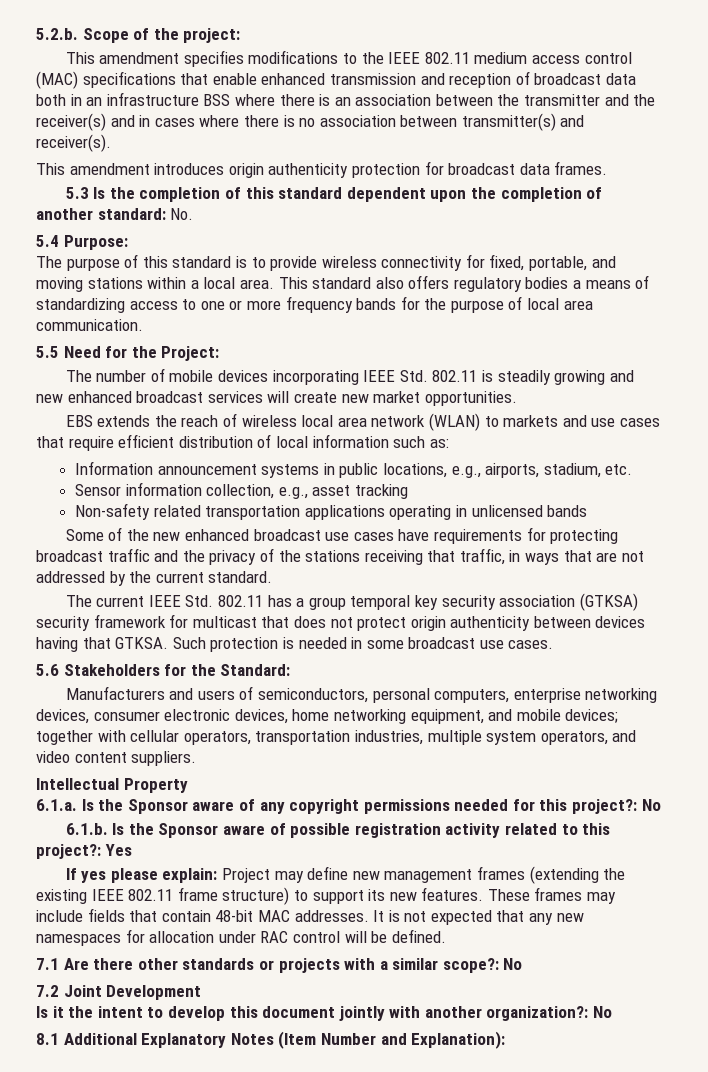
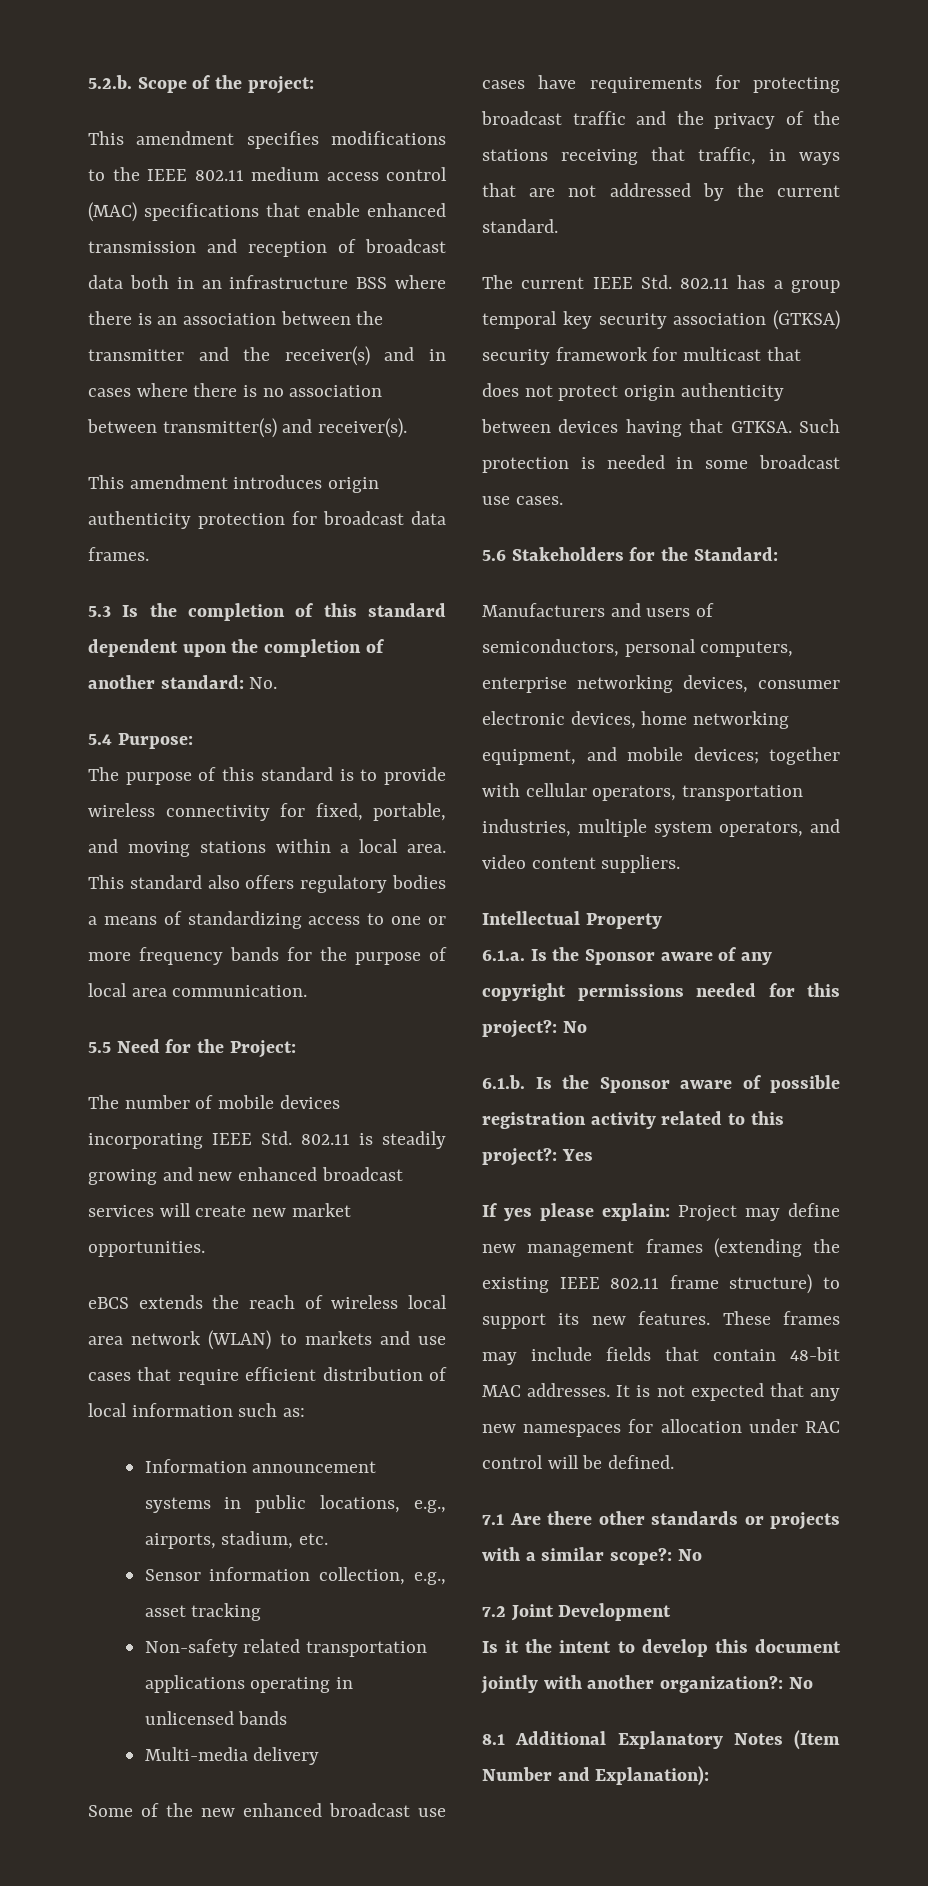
[65,415,93,427] EBS -> [88,1297,129,1309] eBCS
(588, 511) none -> [144,1747,320,1765] // Multi-media delivery

